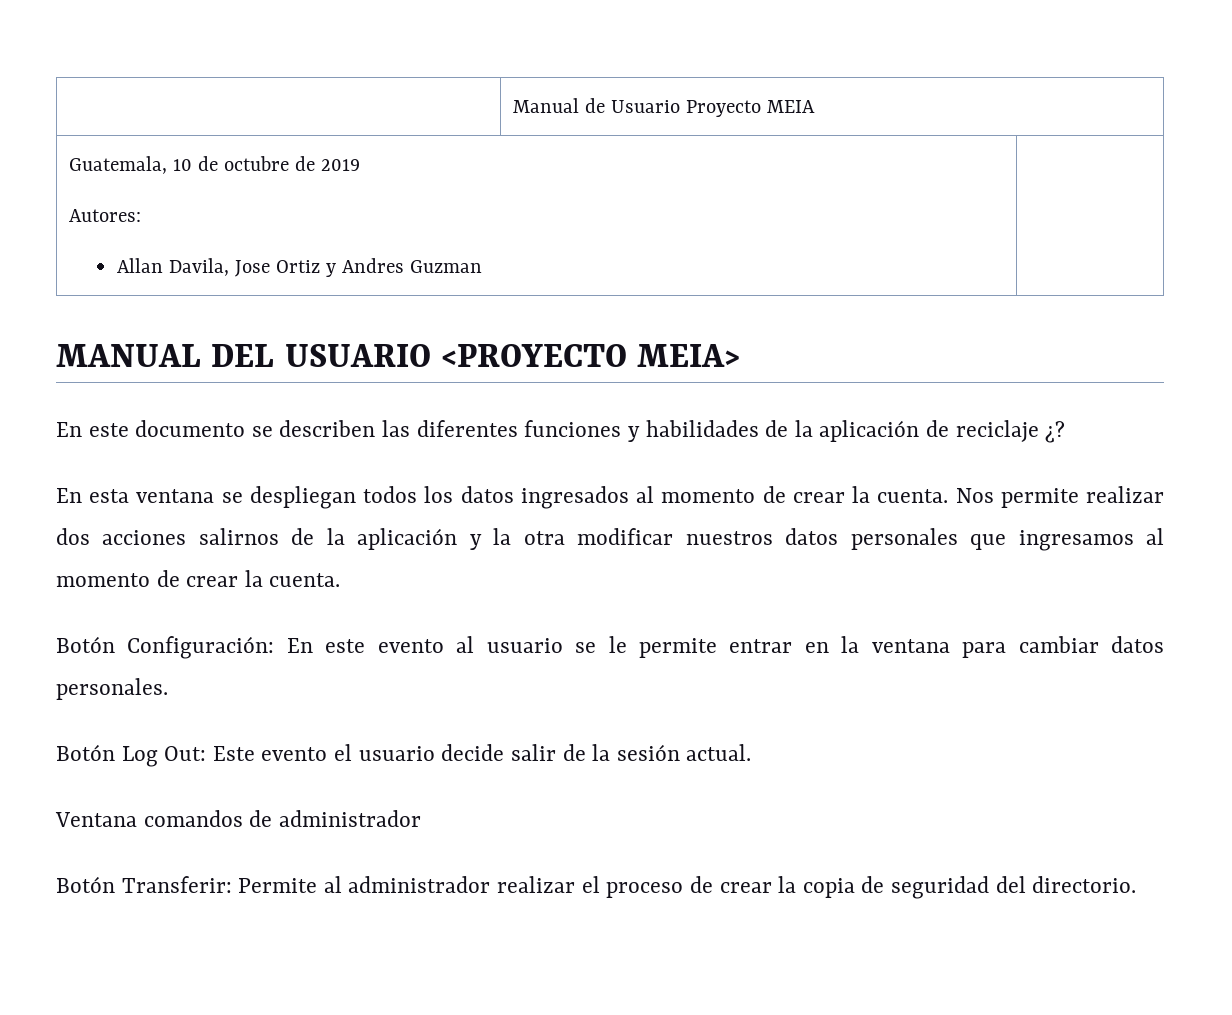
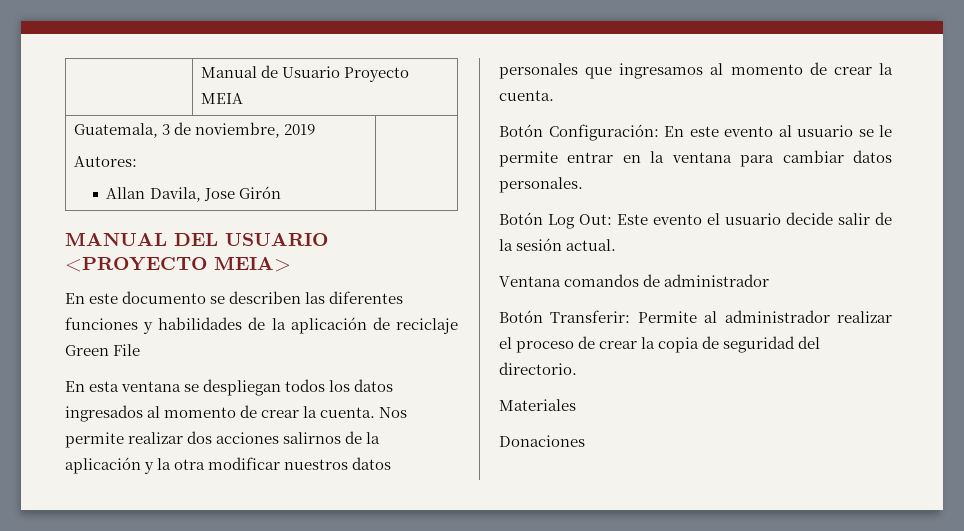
[173,156,316,171] 10 de octubre de -> [162,122,281,138] 3 de noviembre,
[275,258,482,277] Ortiz y Andres Guzman -> [238,186,281,199] Girón
[1045,421,1066,443] ¿? -> [65,344,141,356] Green File
(1137, 884) none -> [499,399,576,411] [499,435,585,447] // Materiales // Donaciones

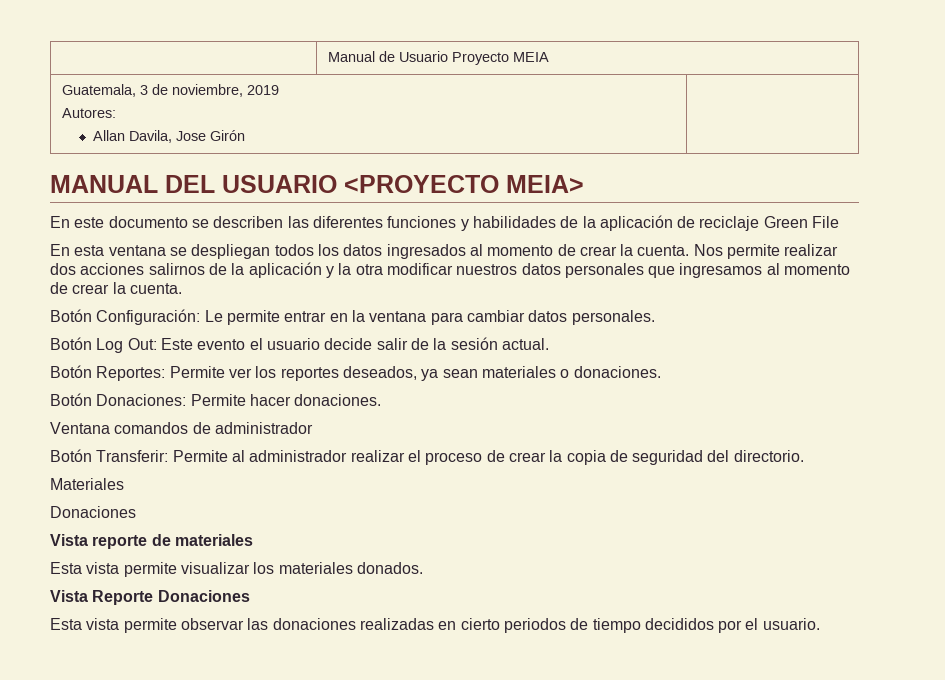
[664,125,892,137] En este evento al usuario se le -> [204,310,223,322] Le
(617, 245) none -> [50,365,661,381] [50,393,382,406] // Botón Reportes: Permite ver los reportes deseados, ya sean materiales o donaciones. // Botón Donaciones: Permite hacer donaciones.
(585, 441) none -> [50,534,253,549] [50,562,423,577] [50,590,250,605] [50,618,820,633] // Vista reporte de materiales // Esta vista permite visualizar los materiales donados. // Vista Reporte Donaciones // Esta vista permite observar las donaciones realizadas en cierto periodos de tiempo decididos por el usuario.

